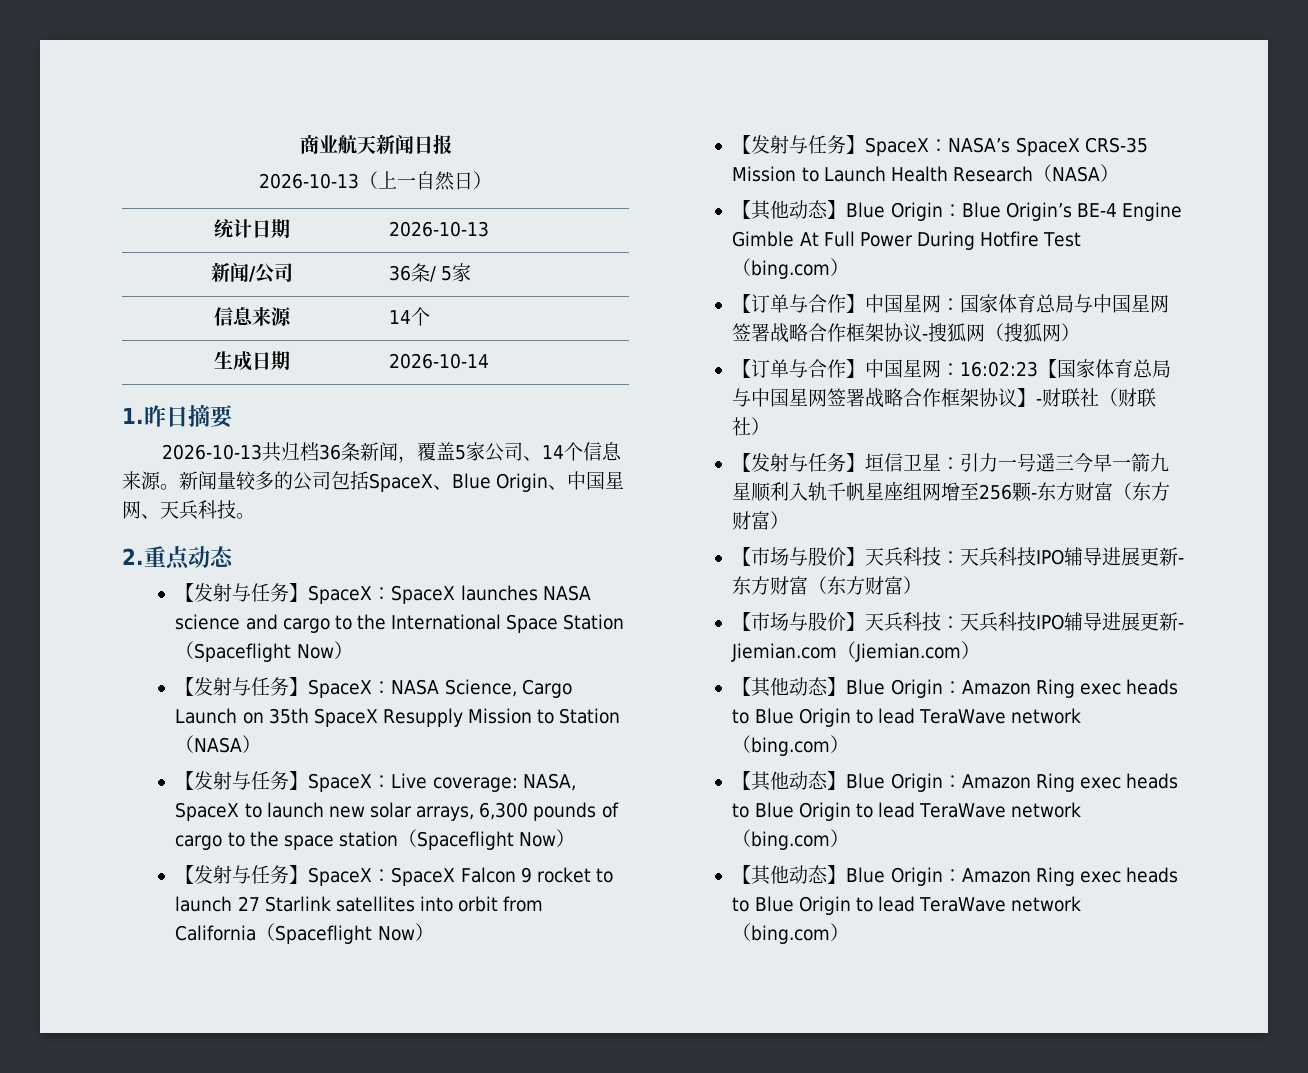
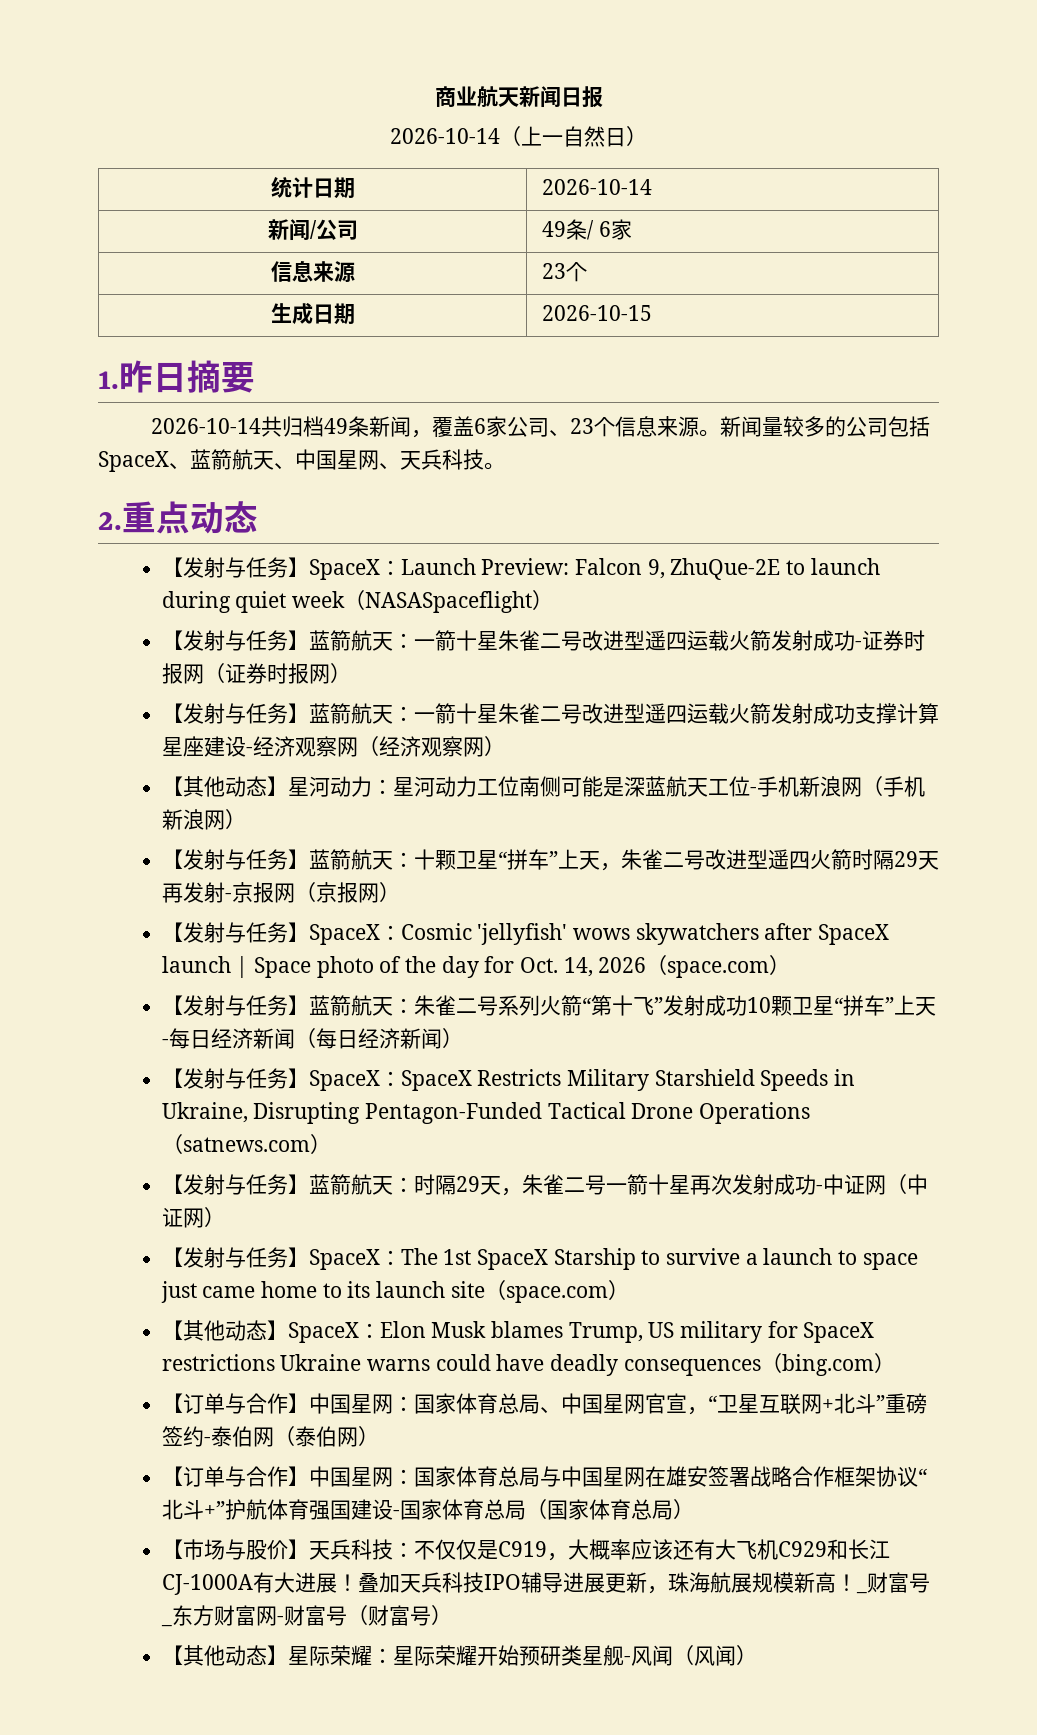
[259,173,359,189] 2026-10-13 -> [390,128,500,144] 2026-10-14
[388,221,489,237] 2026-10-13 -> [542,179,653,195] 2026-10-14
[388,263,453,282] 36条/ 5 -> [542,219,611,240] 49条/ 6
[388,310,411,324] 14 -> [542,263,567,279] 23
[388,353,489,369] 2026-10-14 -> [542,305,653,321] 2026-10-15
[162,442,342,462] 2026-10-13共归档36 -> [151,416,349,437] 2026-10-14共归档49
[455,445,467,460] 5 -> [474,418,487,434] 6
[542,445,565,459] 14 -> [570,418,595,434] 23
[452,473,549,492] Blue Origin -> [190,449,274,470] 蓝箭航天
[391,585,591,604] [175,614,625,633] [175,641,353,662] [175,677,572,698] [175,708,621,727] [175,735,262,753] [175,771,576,792] [175,802,619,821] [175,829,557,850] SpaceX launches NASA science and cargo to the International Space Station（Spaceflight Now） // 【发射与任务】SpaceX：NASA Science, Cargo Launch on 35th SpaceX Resupply Mission to Station（NASA） // 【发射与任务】SpaceX：Live coverage: NASA, SpaceX to launch new solar arrays, 6,300 pounds of cargo to the space station（Spaceflight Now -> [400,558,880,580] [161,590,553,613] [161,630,925,651] [161,663,351,684] [161,703,939,724] [161,736,505,757] [161,776,925,797] [161,809,246,830] [161,849,939,871] [161,882,400,903] [161,922,889,945] [161,955,791,978] [161,995,936,1016] [161,1028,442,1049] Launch Preview: Falcon 9, ZhuQue-2E to launch during quiet week（NASASpaceflight） // 【发射与任务】蓝箭航天：一箭十星朱雀二号改进型遥四运载火箭发射成功-证券时报网（证券时报网） // 【发射与任务】蓝箭航天：一箭十星朱雀二号改进型遥四运载火箭发射成功支撑计算星座建设-经济观察网（经济观察网） // 【其他动态】星河动力：星河动力工位南侧可能是深蓝航天工位-手机新浪网（手机新浪网） // 【发射与任务】蓝箭航天：十颗卫星“拼车”上天，朱雀二号改进型遥四火箭时隔29天再发射-京报网（京报网） // 【发射与任务】SpaceX：Cosmic 'jellyfish' wows skywatchers after SpaceX launch | Space photo of the day for Oct. 14, 2026（space.com） // 【发射与任务】蓝箭航天：朱雀二号系列火箭“第十飞”发射成功10颗卫星“拼车”上天-每日经济新闻（每日经济新闻
[460,867,613,883] [175,896,544,912] [175,923,434,944] [732,135,1148,156] [732,164,1119,182] [732,200,1182,221] [732,231,1082,250] [732,258,831,279] Falcon 9 rocket to launch 27 Starlink satellites into orbit from California（Spaceflight Now） // 【发射与任务】SpaceX：NASA’s SpaceX CRS-35 Mission to Launch Health Research（NASA） // 【其他动态】Blue Origin：Blue Origin’s BE-4 Engine Gimble At Full Power During Hotfire Test（bing.com -> [477,1069,855,1091] [161,1102,810,1124] [161,1134,331,1154] [161,1174,928,1196] [161,1207,225,1228] [161,1247,918,1270] [160,1280,629,1303] [161,1320,875,1343] [161,1353,895,1376] [161,1393,927,1415] [161,1426,358,1447] Restricts Military Starshield Speeds in Ukraine, Disrupting Pentagon-Funded Tactical Drone Operations（satnews.com） // 【发射与任务】蓝箭航天：时隔29天，朱雀二号一箭十星再次发射成功-中证网（中证网） // 【发射与任务】SpaceX：The 1st SpaceX Starship to survive a launch to space just came home to its launch site（space.com） // 【其他动态】SpaceX：Elon Musk blames Trump, US military for SpaceX restrictions Ukraine warns could have deadly consequences（bing.com） // 【订单与合作】中国星网：国家体育总局、中国星网官宣，“卫星互联网+北斗”重磅签约-泰伯网（泰伯网
[732,323,1081,343] [732,359,1172,378] [732,388,1157,408] [732,417,771,436] [732,453,1170,473] [732,481,1171,502] [732,511,790,530] [732,547,1185,567] [732,576,923,595] [732,612,1185,632] [731,641,981,662] [732,677,1178,698] [732,708,1082,727] [732,735,850,756] [732,771,1178,792] [732,802,1082,821] [732,829,850,850] [732,865,1178,886] [732,896,1082,915] [732,923,831,944] 签署战略合作框架协议-搜狐网（搜狐网） // 【订单与合作】中国星网：16:02:23【国家体育总局与中国星网签署战略合作框架协议】-财联社（财联社） // 【发射与任务】垣信卫星：引力一号遥三今早一箭九星顺利入轨千帆星座组网增至256颗-东方财富（东方财富） // 【市场与股价】天兵科技：天兵科技IPO辅导进展更新-东方财富（东方财富） // 【市场与股价】天兵科技：天兵科技IPO辅导进展更新- Jiemian.com（Jiemian.com） // 【其他动态】Blue Origin：Amazon Ring exec heads to Blue Origin to lead TeraWave network（bing.com） // 【其他动态】Blue Origin：Amazon Ring exec heads to Blue Origin to lead TeraWave network（bing.com） // 【其他动态】Blue Origin：Amazon Ring exec heads to Blue Origin to lead TeraWave network（bing.com -> [644,1466,927,1487] [161,1499,694,1520] [161,1539,890,1561] [161,1572,930,1595] [160,1605,452,1627] [161,1645,736,1666] 在雄安签署战略合作框架协议“北斗+”护航体育强国建设-国家体育总局（国家体育总局） // 【市场与股价】天兵科技：不仅仅是C919，大概率应该还有大飞机C929和长江CJ-1000A有大进展！叠加天兵科技IPO辅导进展更新，珠海航展规模新高！_财富号_东方财富网-财富号（财富号） // 【其他动态】星际荣耀：星际荣耀开始预研类星舰-风闻（风闻

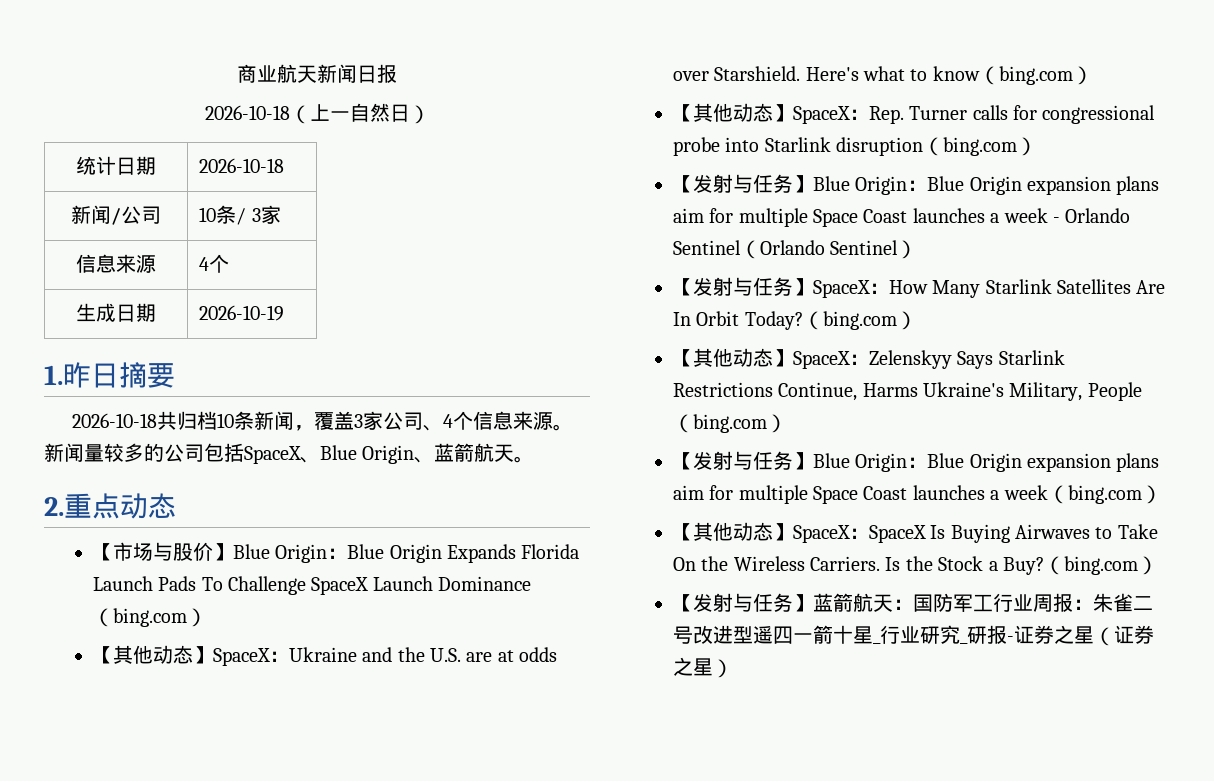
[390,128,500,144] 2026-10-14 -> [204,105,290,120] 2026-10-18
[542,179,653,195] 2026-10-14 -> [199,158,285,173] 2026-10-18
[542,219,611,240] 49条/ 6 -> [199,205,261,225] 10条/ 3
[542,263,567,279] 23 -> [199,257,210,271] 4
[542,305,653,321] 2026-10-15 -> [199,305,285,321] 2026-10-19
[151,416,349,437] 2026-10-14共归档49 -> [71,411,234,430] 2026-10-18共归档10
[474,418,487,434] 6 -> [353,414,363,428] 3
[570,418,595,434] 23 -> [442,414,453,428] 4
[190,449,505,470] [98,501,258,534] [161,557,880,580] [161,590,553,613] [161,630,925,651] [161,663,351,684] [161,703,939,724] [161,736,505,757] [161,776,925,797] [161,809,246,830] [161,849,939,871] [161,882,400,903] [161,922,889,945] [161,955,791,978] [161,995,936,1016] [161,1028,463,1049] [161,1068,855,1091] [161,1102,810,1124] [161,1134,331,1154] [161,1174,928,1196] [161,1207,225,1228] [161,1247,918,1270] [160,1280,629,1303] [161,1320,875,1343] [161,1353,895,1376] [161,1393,927,1415] [161,1426,379,1447] [161,1466,927,1487] [161,1499,694,1520] [161,1539,890,1561] [161,1572,930,1595] [160,1605,452,1627] [161,1645,736,1666] 蓝箭航天、中国星网、天兵科技。 // 2.重点动态 // 【发射与任务】SpaceX：Launch Preview: Falcon 9, ZhuQue-2E to launch during quiet week（NASASpaceflight） // 【发射与任务】蓝箭航天：一箭十星朱雀二号改进型遥四运载火箭发射成功-证券时报网（证券时报网） // 【发射与任务】蓝箭航天：一箭十星朱雀二号改进型遥四运载火箭发射成功支撑计算星座建设-经济观察网（经济观察网） // 【其他动态】星河动力：星河动力工位南侧可能是深蓝航天工位-手机新浪网（手机新浪网） // 【发射与任务】蓝箭航天：十颗卫星“拼车”上天，朱雀二号改进型遥四火箭时隔29天再发射-京报网（京报网） // 【发射与任务】SpaceX：Cosmic 'jellyfish' wows skywatchers after SpaceX launch | Space photo of the day for Oct. 14, 2026（space.com） // 【发射与任务】蓝箭航天：朱雀二号系列火箭“第十飞”发射成功10颗卫星“拼车”上天-每日经济新闻（每日经济新闻） // 【发射与任务】SpaceX：SpaceX Restricts Military Starshield Speeds in Ukraine, Disrupting Pentagon-Funded Tactical Drone Operations（satnews.com） // 【发射与任务】蓝箭航天：时隔29天，朱雀二号一箭十星再次发射成功-中证网（中证网） // 【发射与任务】SpaceX：The 1st SpaceX Starship to survive a launch to space just came home to its launch site（space.com） // 【其他动态】SpaceX：Elon Musk blames Trump, US military for SpaceX restrictions Ukraine warns could have deadly consequences（bing.com） // 【订单与合作】中国星网：国家体育总局、中国星网官宣，“卫星互联网+北斗”重磅签约-泰伯网（泰伯网） // 【订单与合作】中国星网：国家体育总局与中国星网在雄安签署战略合作框架协议“北斗+”护航体育强国建设-国家体育总局（国家体育总局） // 【市场与股价】天兵科技：不仅仅是C919，大概率应该还有大飞机C929和长江CJ-1000A有大进展！叠加天兵科技IPO辅导进展更新，珠海航展规模新高！_财富号_东方财富网-财富号（财富号） // 【其他动态】星际荣耀：星际荣耀开始预研类星舰-风闻（风闻 -> [320,443,535,464] [44,493,176,519] [92,542,580,563] [92,576,532,595] [92,608,207,627] [92,645,558,666] [672,66,1093,85] [672,103,1156,124] [672,137,1038,156] [672,174,1160,195] [672,208,1131,227] [672,240,918,259] [672,277,1166,298] [672,311,917,330] [672,348,1065,369] [672,382,1142,401] [672,414,787,433] [672,451,1160,472] [672,485,1162,504] [672,522,1158,543] [672,556,1159,575] [672,593,1153,612] [672,625,1154,646] [672,657,713,676] Blue Origin、蓝箭航天。 // 2.重点动态 // 【市场与股价】Blue Origin：Blue Origin Expands Florida Launch Pads To Challenge SpaceX Launch Dominance（bing.com） // 【其他动态】SpaceX：Ukraine and the U.S. are at odds over Starshield. Here's what to know（bing.com） // 【其他动态】SpaceX：Rep. Turner calls for congressional probe into Starlink disruption（bing.com） // 【发射与任务】Blue Origin：Blue Origin expansion plans aim for multiple Space Coast launches a week - Orlando Sentinel（Orlando Sentinel） // 【发射与任务】SpaceX：How Many Starlink Satellites Are In Orbit Today?（bing.com） // 【其他动态】SpaceX：Zelenskyy Says Starlink Restrictions Continue, Harms Ukraine's Military, People（bing.com） // 【发射与任务】Blue Origin：Blue Origin expansion plans aim for multiple Space Coast launches a week（bing.com） // 【其他动态】SpaceX：SpaceX Is Buying Airwaves to Take On the Wireless Carriers. Is the Stock a Buy?（bing.com） // 【发射与任务】蓝箭航天：国防军工行业周报：朱雀二号改进型遥四一箭十星_行业研究_研报-证券之星（证券之星

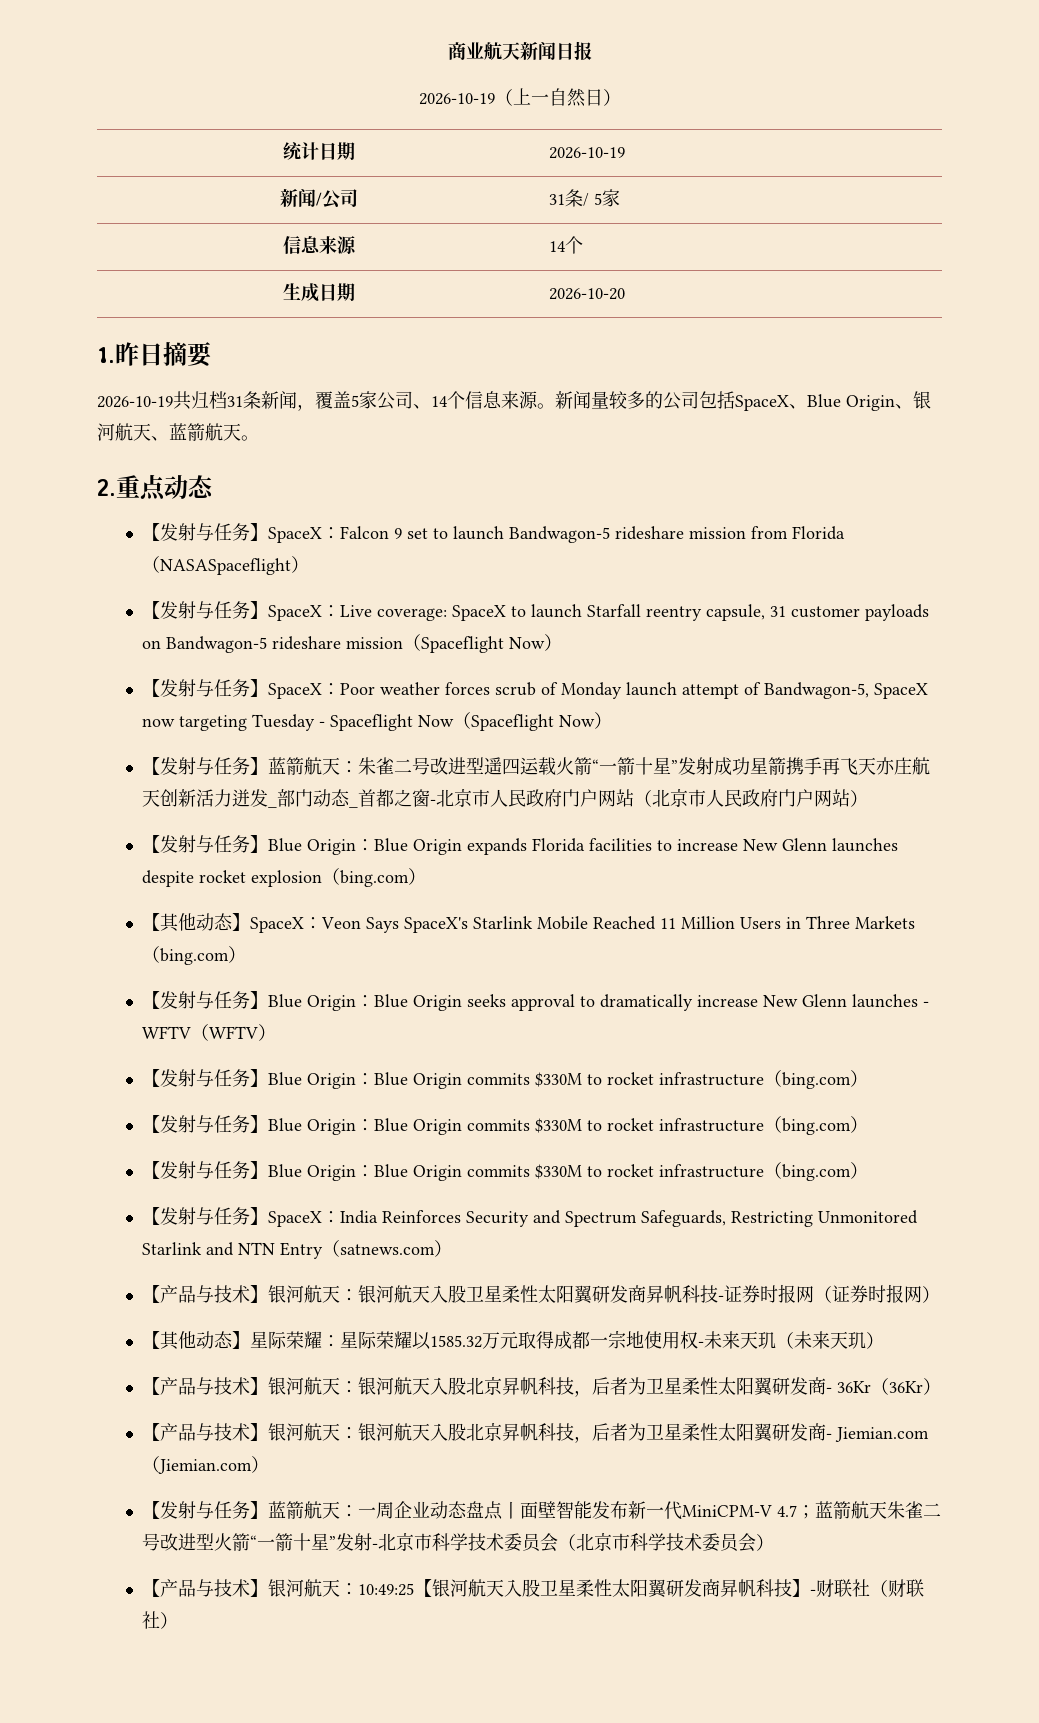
[204,105,290,120] 2026-10-18 -> [418,93,495,105] 2026-10-19
[199,158,285,173] 2026-10-18 -> [548,147,625,159] 2026-10-19
[199,205,261,225] 10条/ 3 -> [548,189,602,207] 31条/ 5
[199,257,210,271] 4 -> [548,241,565,252] 14
[199,305,285,321] 2026-10-19 -> [548,288,625,300] 2026-10-20
[71,411,234,430] 2026-10-18共归档10 -> [97,391,243,410] 2026-10-19共归档31
[353,414,363,428] 3 -> [351,395,359,407] 5
[442,414,453,428] 4 -> [431,396,447,407] 14
(435, 460) none -> [913,391,931,409] [97,423,169,441] 银河航天、
[112,542,580,563] [92,576,532,595] [92,608,207,627] [92,645,558,666] [672,66,1093,85] [672,103,1156,124] [672,137,924,156] 市场与股价】Blue Origin：Blue Origin Expands Florida Launch Pads To Challenge SpaceX Launch Dominance（bing.com） // 【其他动态】SpaceX：Ukraine and the U.S. are at odds over Starshield. Here's what to know（bing.com） // 【其他动态】SpaceX：Rep. Turner calls for congressional probe into Starlink disruption -> [160,523,846,543] [142,556,310,575] [142,601,930,621] [142,634,563,653] [142,679,929,699] [142,712,613,731] [142,757,931,775] [142,789,869,808] [142,835,899,855] [142,868,427,887] [142,913,916,933] 发射与任务】SpaceX：Falcon 9 set to launch Bandwagon-5 rideshare mission from Florida（NASASpaceflight） // 【发射与任务】SpaceX：Live coverage: SpaceX to launch Starfall reentry capsule, 31 customer payloads on Bandwagon-5 rideshare mission（Spaceflight Now） // 【发射与任务】SpaceX：Poor weather forces scrub of Monday launch attempt of Bandwagon-5, SpaceX now targeting Tuesday - Spaceflight Now（Spaceflight Now） // 【发射与任务】蓝箭航天：朱雀二号改进型遥四运载火箭“一箭十星”发射成功星箭携手再飞天亦庄航天创新活力迸发_部门动态_首都之窗-北京市人民政府门户网站（北京市人民政府门户网站） // 【发射与任务】Blue Origin：Blue Origin expands Florida facilities to increase New Glenn launches despite rocket explosion（bing.com） // 【其他动态】SpaceX：Veon Says SpaceX's Starlink Mobile Reached 11 Million Users in Three Markets
[1027,176,1160,195] [672,208,1131,227] [672,240,918,259] [672,277,1166,298] [672,311,917,330] [672,348,1065,369] [672,382,1142,401] expansion plans aim for multiple Space Coast launches a week - Orlando Sentinel（Orlando Sentinel） // 【发射与任务】SpaceX：How Many Starlink Satellites Are In Orbit Today?（bing.com） // 【其他动态】SpaceX：Zelenskyy Says Starlink Restrictions Continue, Harms Ukraine's Military, People -> [467,994,930,1011] [142,1024,277,1041] [142,1069,765,1089] seeks approval to dramatically increase New Glenn launches - WFTV（WFTV） // 【发射与任务】Blue Origin：Blue Origin commits $330M to rocket infrastructure
[1027,453,1160,472] [672,485,1162,504] [672,522,1158,543] [672,556,1159,575] [672,593,1153,612] [672,625,1154,646] [672,657,713,676] expansion plans aim for multiple Space Coast launches a week（bing.com） // 【其他动态】SpaceX：SpaceX Is Buying Airwaves to Take On the Wireless Carriers. Is the Stock a Buy?（bing.com） // 【发射与任务】蓝箭航天：国防军工行业周报：朱雀二号改进型遥四一箭十星_行业研究_研报-证券之星（证券之星 -> [467,1116,869,1135] [142,1161,869,1181] [142,1207,919,1227] [142,1240,453,1259] [142,1284,941,1304] [142,1330,885,1350] [142,1377,942,1397] [142,1423,930,1443] [142,1456,270,1474] [142,1501,942,1520] [142,1533,775,1552] [142,1579,925,1598] [142,1611,161,1629] commits $330M to rocket infrastructure（bing.com） // 【发射与任务】Blue Origin：Blue Origin commits $330M to rocket infrastructure（bing.com） // 【发射与任务】SpaceX：India Reinforces Security and Spectrum Safeguards, Restricting Unmonitored Starlink and NTN Entry（satnews.com） // 【产品与技术】银河航天：银河航天入股卫星柔性太阳翼研发商昇帆科技-证券时报网（证券时报网） // 【其他动态】星际荣耀：星际荣耀以1585.32万元取得成都一宗地使用权-未来天玑（未来天玑） // 【产品与技术】银河航天：银河航天入股北京昇帆科技，后者为卫星柔性太阳翼研发商- 36Kr（36Kr） // 【产品与技术】银河航天：银河航天入股北京昇帆科技，后者为卫星柔性太阳翼研发商- Jiemian.com（Jiemian.com） // 【发射与任务】蓝箭航天：一周企业动态盘点丨面壁智能发布新一代MiniCPM-V 4.7；蓝箭航天朱雀二号改进型火箭“一箭十星”发射-北京市科学技术委员会（北京市科学技术委员会） // 【产品与技术】银河航天：10:49:25【银河航天入股卫星柔性太阳翼研发商昇帆科技】-财联社（财联社

